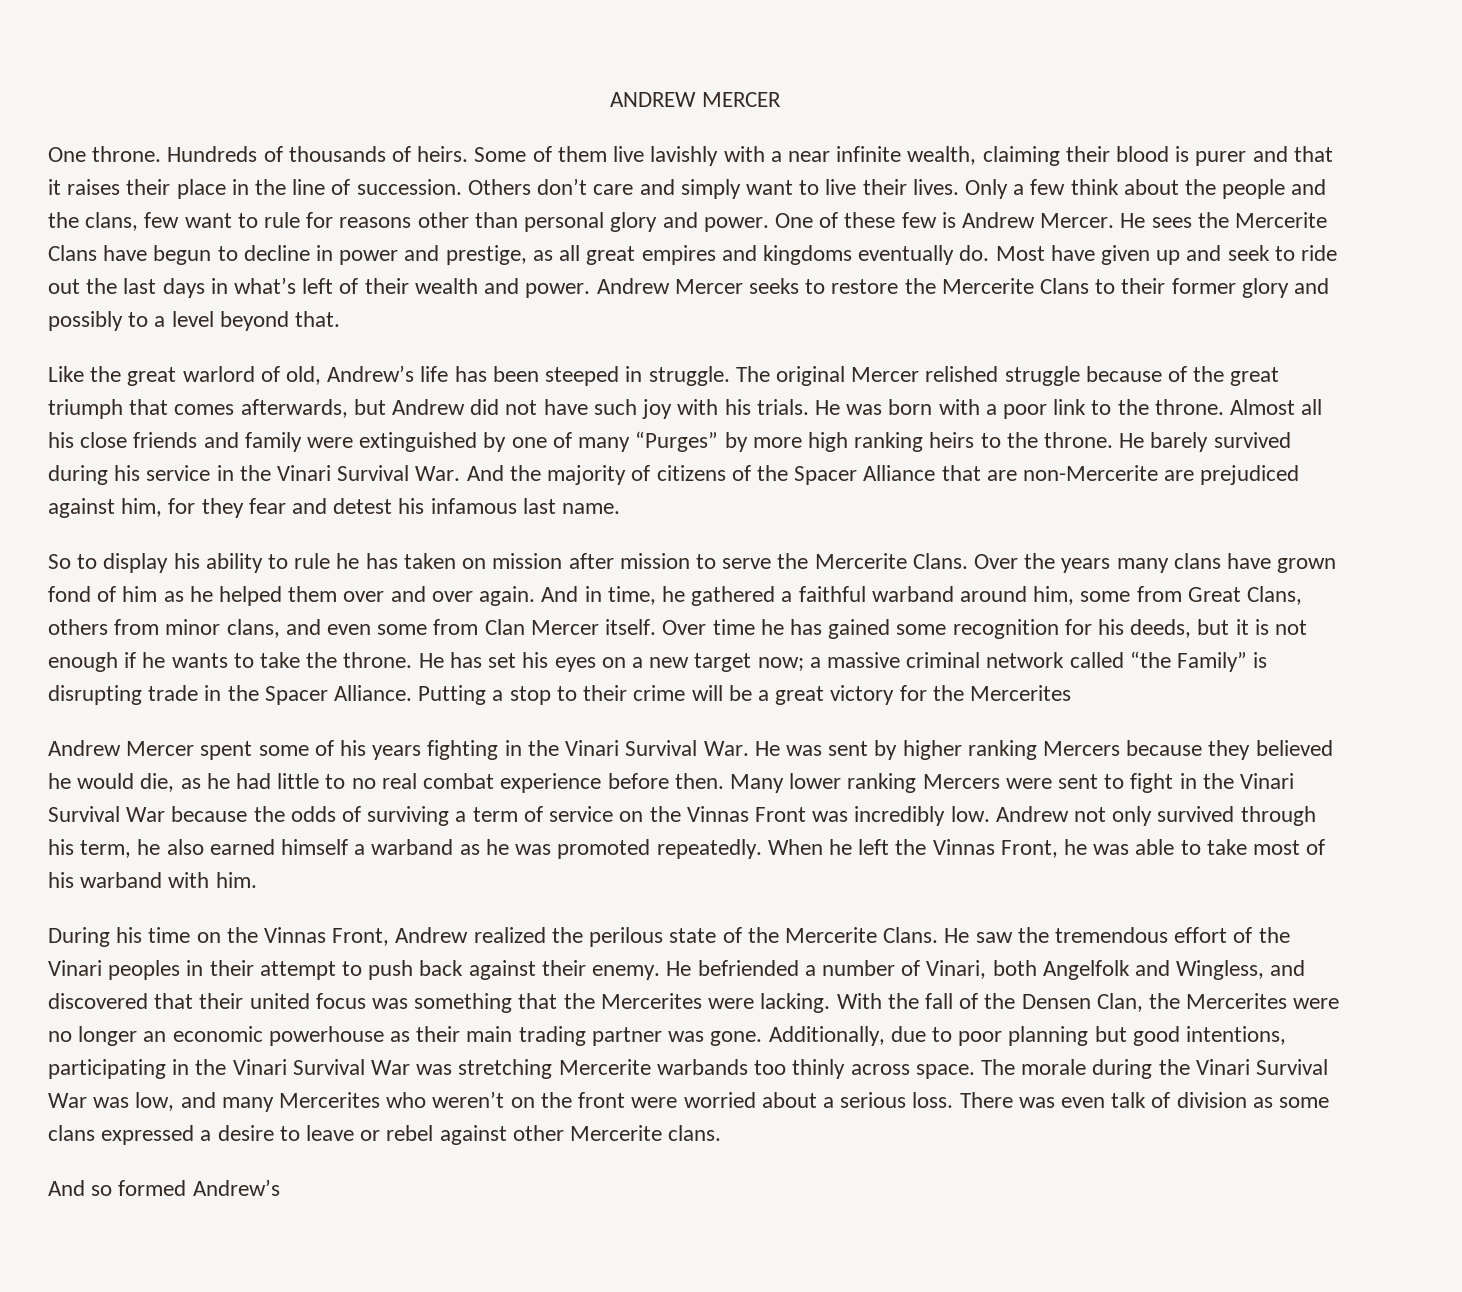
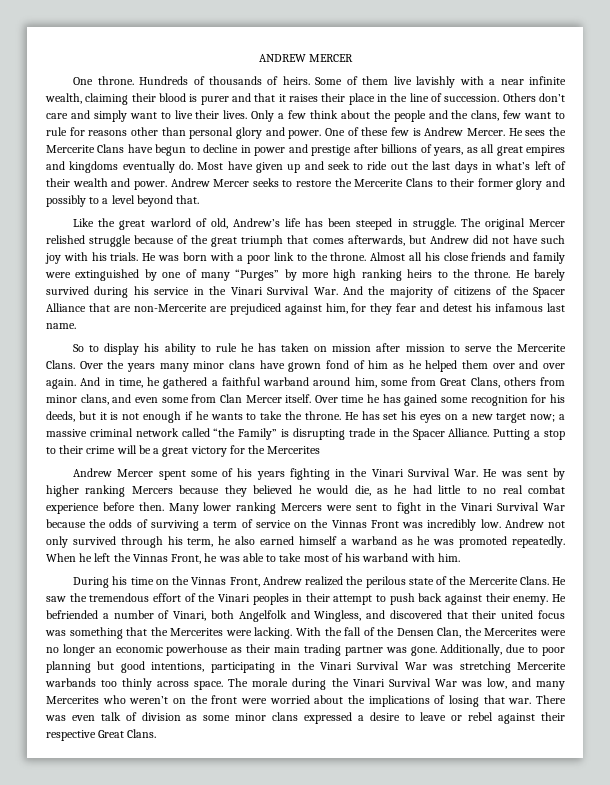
[445,245,527,265] prestige, -> [311,144,464,156] prestige after billions of years,
(1169, 565) none -> [193,361,225,369] minor
[822,1092,954,1108] a serious loss. -> [348,695,532,707] the implications of losing that war.
(1330, 1102) none -> [235,713,267,721] minor
[512,1125,722,1141] [48,1179,280,1196] other Mercerite clans. // And so formed Andrew’s -> [540,712,565,721] [46,729,157,741] their respective Great Clans.

